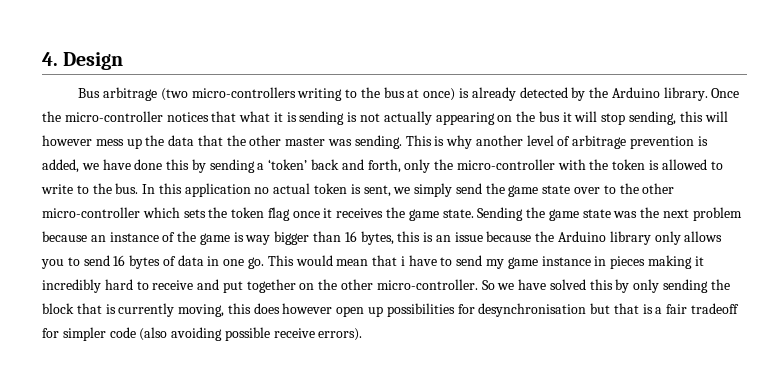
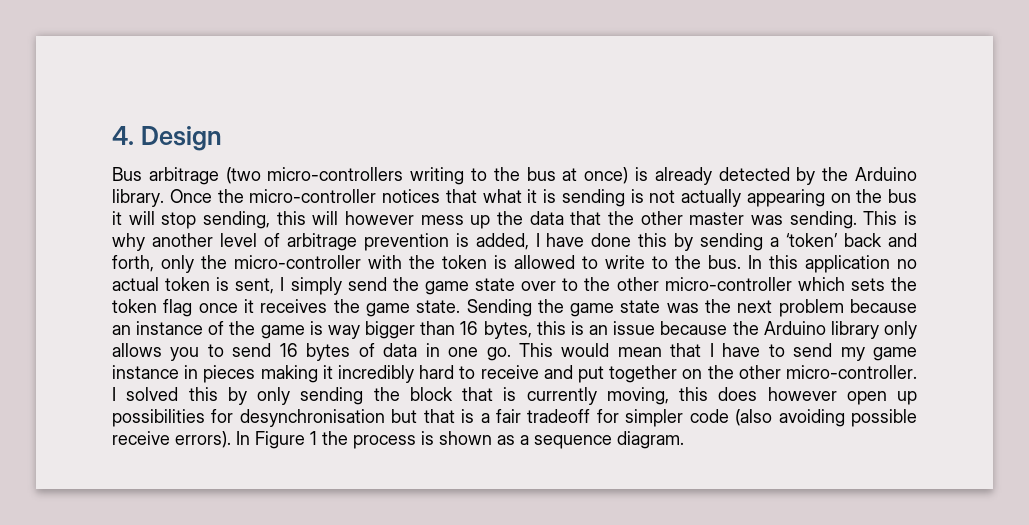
[81,163,99,170] we -> [535,233,540,247] I
[393,187,411,194] we -> [280,277,285,291] I
[400,256,405,266] i -> [709,343,714,357] I
[481,279,547,290] So we have -> [112,387,116,401] I
(363, 334) none -> [236,431,684,449] In Figure 1 the process is shown as a sequence diagram.

